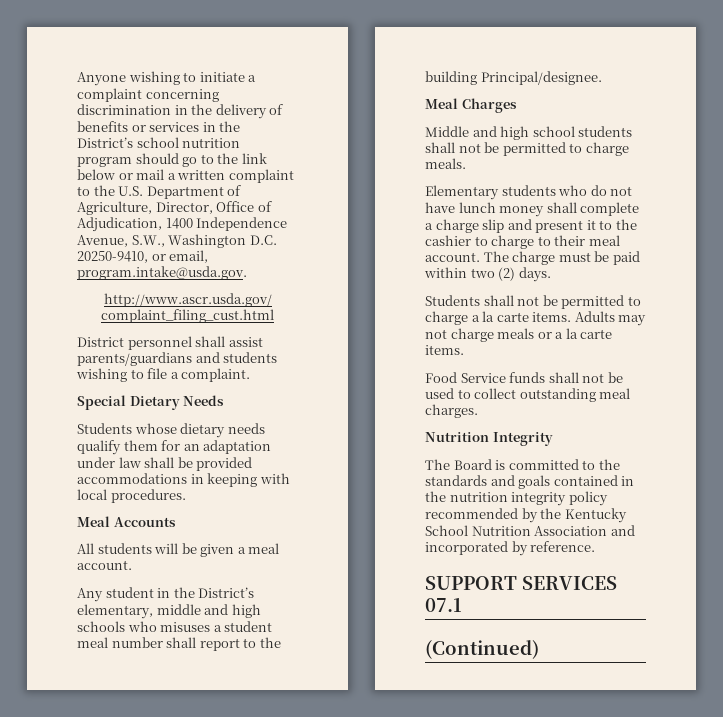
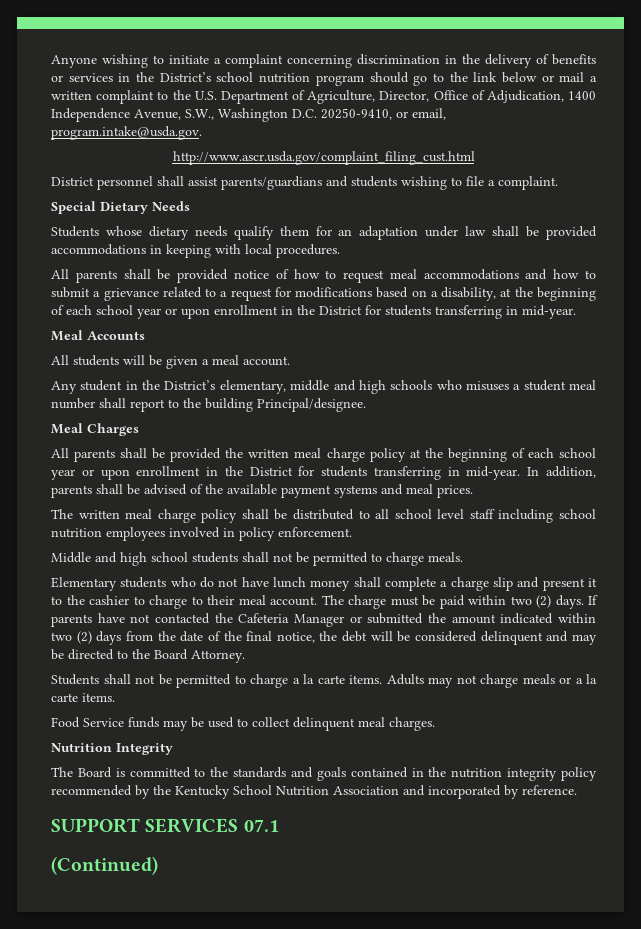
(186, 496) none -> [51,269,596,283] [51,287,596,301] [51,305,576,319] // All parents shall be provided notice of how to request meal accommodations and how to submit a grievance related to a request for modifications based on a disability, at the beginning of each school year or upon enrollment in the District for students transferring in mid-year.
(517, 105) none -> [51,448,596,462] [51,466,596,480] [51,484,473,498] [51,509,596,523] [51,527,352,541] // All parents shall be provided the written meal charge policy at the beginning of each school year or upon enrollment in the District for students transferring in mid-year. In addition, parents shall be advised of the available payment systems and meal prices. // The written meal charge policy shall be distributed to all school level staff including school nutrition employees involved in policy enforcement.
(551, 274) none -> [588,595,598,605] [51,613,597,627] [51,631,597,645] [51,649,245,663] If parents have not contacted the Cafeteria Manager or submitted the amount indicated within two (2) days from the date of the final notice, the debt will be considered delinquent and may be directed to the Board Attorney.
[548,372,605,383] shall not -> [163,720,188,731] may
[519,388,596,402] outstanding -> [293,717,355,731] delinquent

